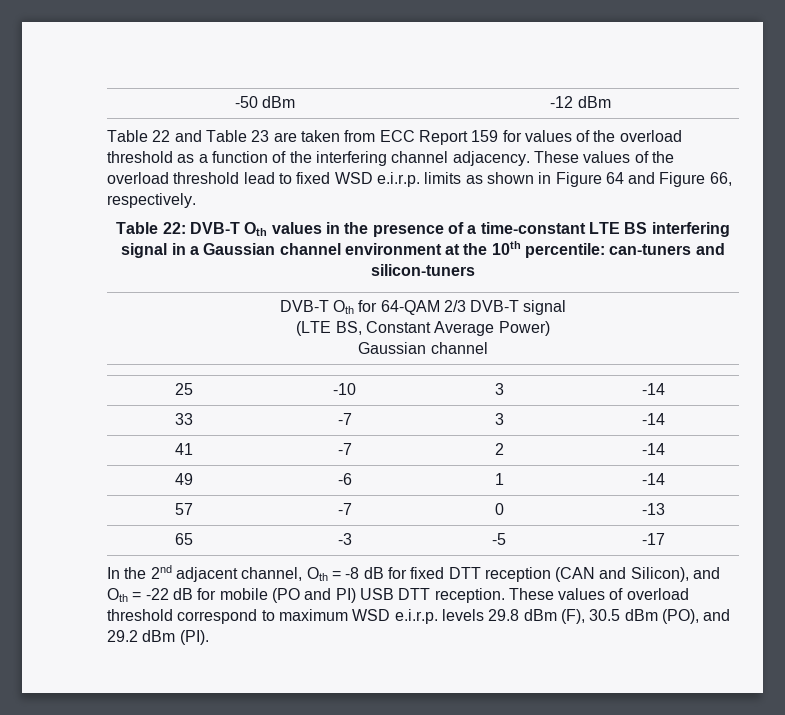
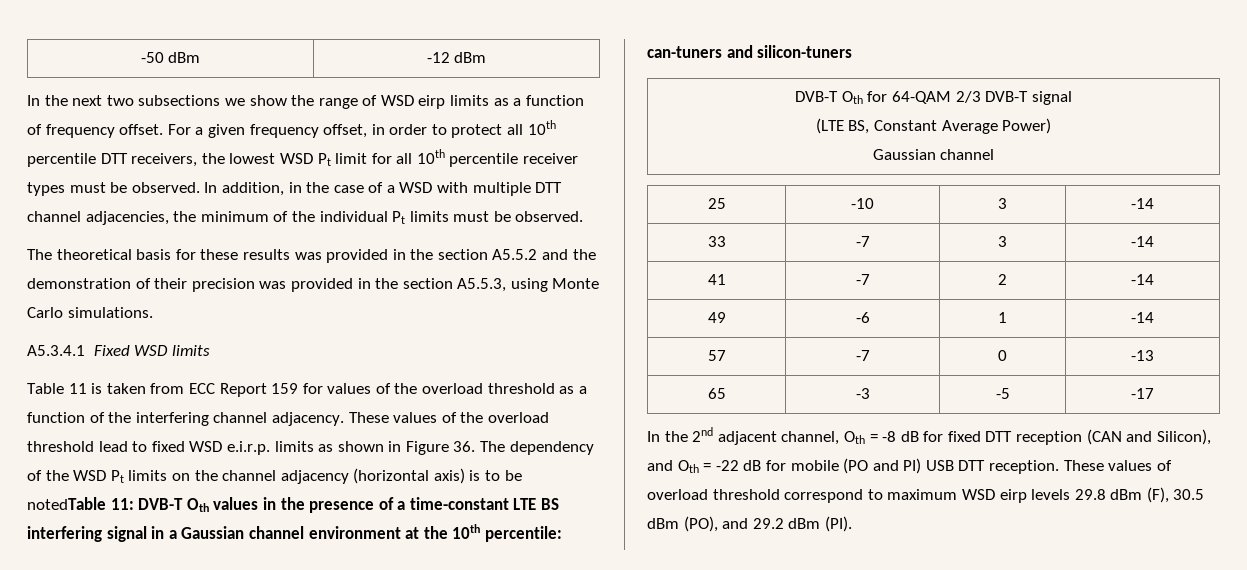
[107,130,297,142] Table 22 and Table 23 are -> [27,95,584,109] [27,120,556,138] [27,149,579,167] [27,182,563,196] [27,211,584,225] [27,249,596,263] [27,278,600,292] [27,307,153,318] [27,345,210,356] [27,383,103,394] In the next two subsections we show the range of WSD eirp limits as a function of frequency offset. For a given frequency offset, in order to protect all 10th percentile DTT receivers, the lowest WSD Pt limit for all 10th percentile receiver types must be observed. In addition, in the case of a WSD with multiple DTT channel adjacencies, the minimum of the individual Pt limits must be observed. // The theoretical basis for these results was provided in the section A5.5.2 and the demonstration of their precision was provided in the section A5.5.3, using Monte Carlo simulations. // A5.3.4.1 Fixed WSD limits // Table 11 is
[605,172,732,187] [107,193,196,208] [116,222,186,234] 64 and Figure 66, respectively. // Table 22: -> [453,441,594,455] [27,468,522,484] [27,497,134,510] 36. The dependency of the WSD Pt limits on the channel adjacency (horizontal axis) is to be notedTable 11:
[394,609,438,624] e.i.r.p. -> [999,489,1027,503] eirp

